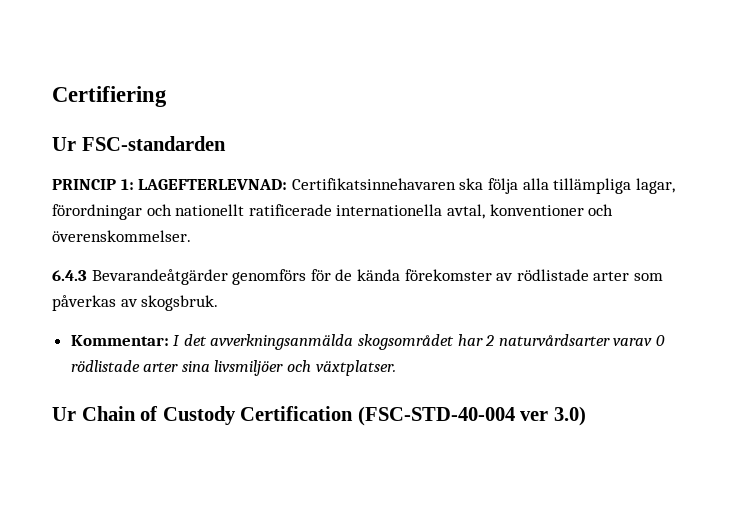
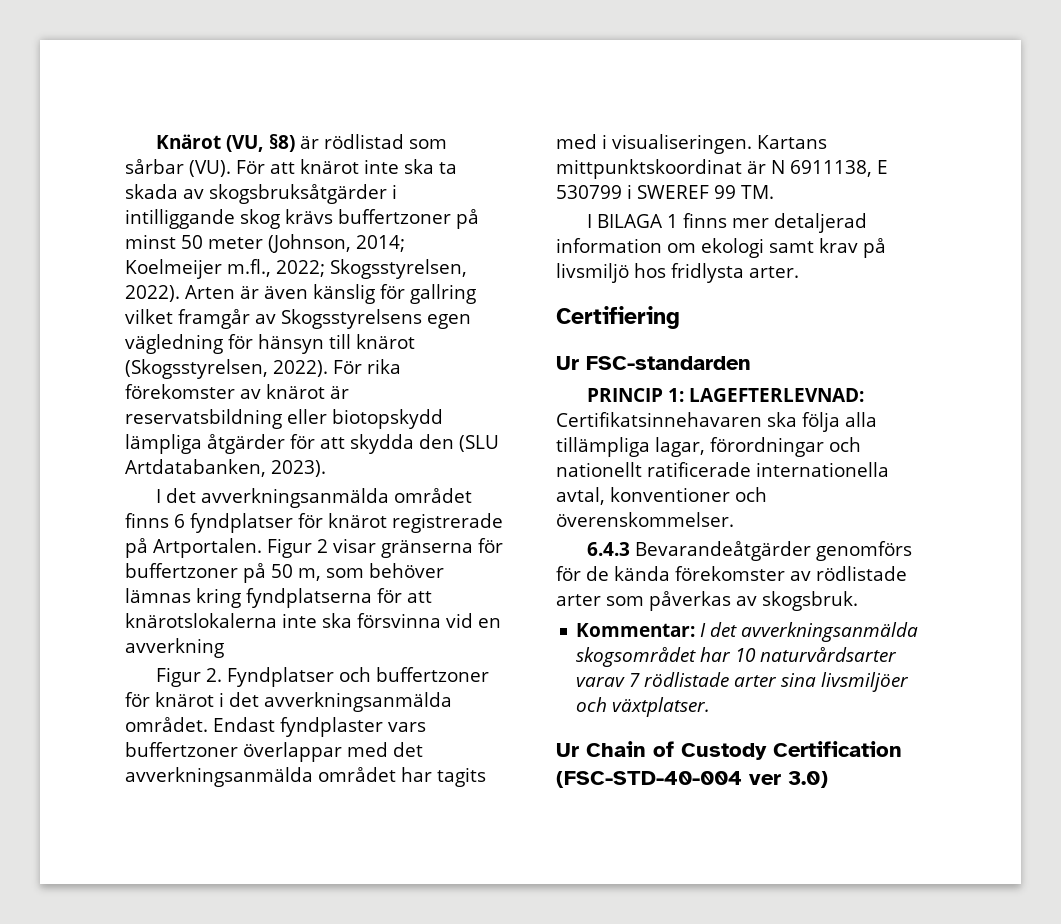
(52, 96) none -> [156,134,448,152] [125,159,457,177] [125,184,397,204] [125,209,479,229] [125,234,406,253] [125,259,467,279] [125,284,476,304] [125,309,471,329] [125,334,415,354] [125,359,401,379] [125,384,349,399] [125,409,443,429] [125,434,499,454] [125,459,326,477] [156,488,473,508] [125,513,503,533] [125,538,503,558] [125,563,444,583] [125,588,432,608] [125,613,501,628] [125,638,224,658] [156,667,490,687] [125,692,452,712] [125,717,426,737] [125,742,423,762] [125,767,486,787] [556,134,827,154] [556,159,888,179] [556,184,774,199] [587,213,868,233] [556,238,886,258] [556,263,799,283] Knärot (VU, §8) är rödlistad som sårbar (VU). För att knärot inte ska ta skada av skogsbruksåtgärder i intilliggande skog krävs buffertzoner på minst 50 meter (Johnson, 2014; Koelmeijer m.fl., 2022; Skogsstyrelsen, 2022). Arten är även känslig för gallring vilket framgår av Skogsstyrelsens egen vägledning för hänsyn till knärot (Skogsstyrelsen, 2022). För rika förekomster av knärot är reservatsbildning eller biotopskydd lämpliga åtgärder för att skydda den (SLU Artdatabanken, 2023). // I det avverkningsanmälda området finns 6 fyndplatser för knärot registrerade på Artportalen. Figur 2 visar gränserna för buffertzoner på 50 m, som behöver lämnas kring fyndplatserna för att knärotslokalerna inte ska försvinna vid en avverkning // Figur 2. Fyndplatser och buffertzoner för knärot i det avverkningsanmälda området. Endast fyndplaster vars buffertzoner överlappar med det avverkningsanmälda området har tagits med i visualiseringen. Kartans mittpunktskoordinat är N 6911138, E 530799 i SWEREF 99 TM. // I BILAGA 1 finns mer detaljerad information om ekologi samt krav på livsmiljö hos fridlysta arter. //
[485,335,495,346] 2 -> [735,648,757,662] 10
[656,335,666,346] 0 -> [629,673,641,687] 7

